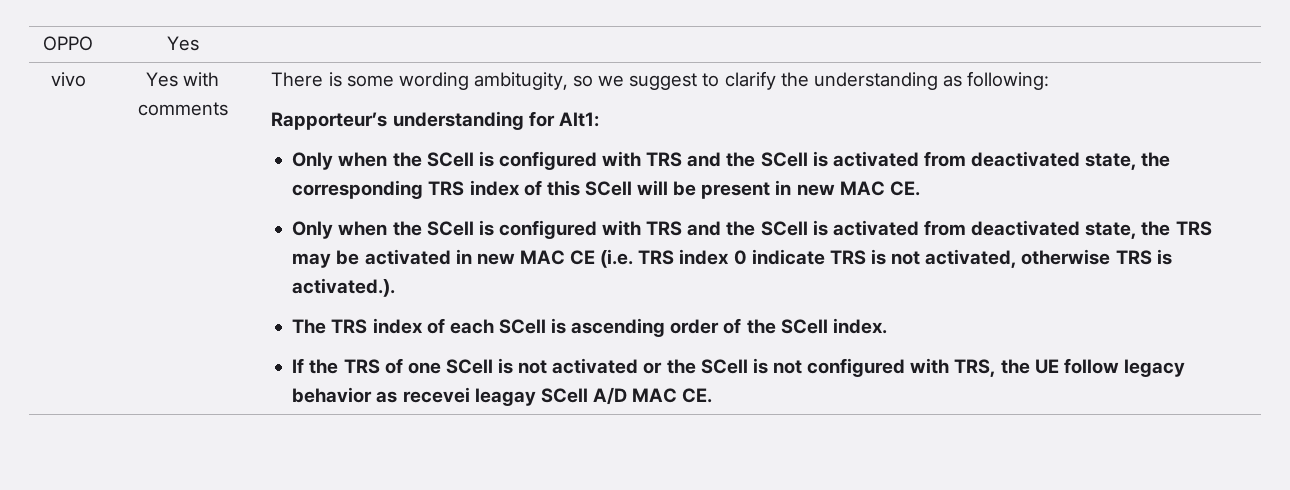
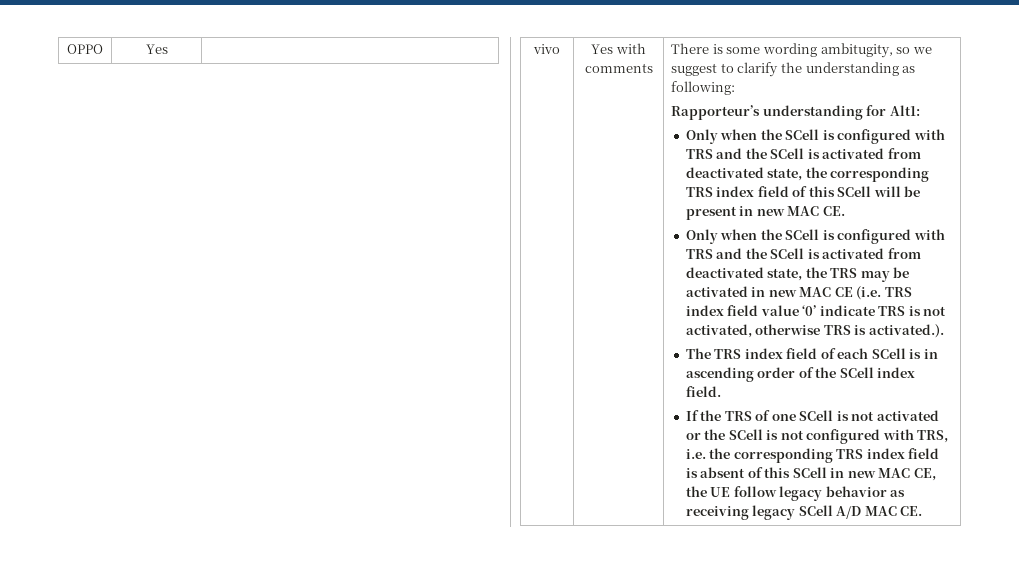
(520, 188) none -> [757,186,789,197] field
[733,250,747,265] 0 -> [727,305,817,316] field value ‘0’
(423, 326) none -> [786,348,818,359] field
(567, 326) none -> [923,349,938,359] in
[832,318,887,334] index. -> [877,367,916,378] [685,386,721,397] index field.
(996, 368) none -> [685,448,940,463] [685,467,936,481] i.e. the corresponding TRS index field is absent of this SCell in new MAC CE,
[402,387,536,406] recevei leagay -> [685,505,796,520] receiving legacy

